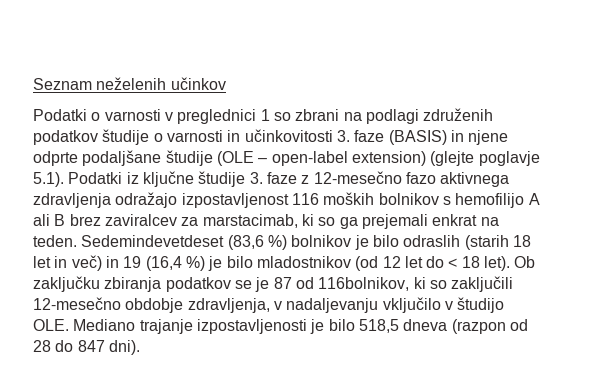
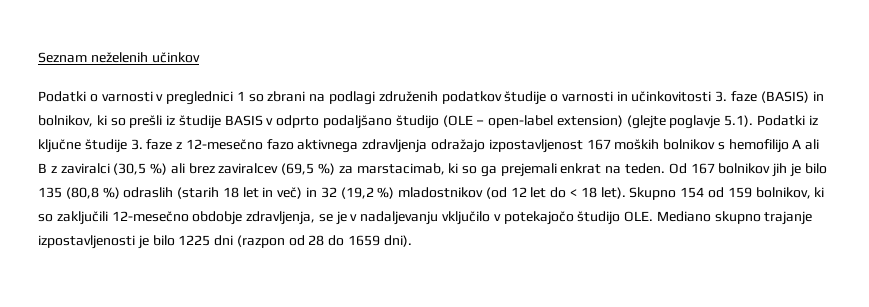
[468,130,509,145] [33,150,213,166] njene odprte podaljšane študije -> [38,115,439,129] bolnikov, ki so prešli iz študije BASIS v odprto podaljšano študijo
[291,193,319,205] 116 -> [586,139,611,150] 167
[69,214,177,226] brez zaviralcev -> [50,163,336,175] z zaviralci (30,5 %) ali brez zaviralcev (69,5 %)
[81,235,399,250] Sedemindevetdeset (83,6 %) bolnikov je bilo -> [668,163,827,177] [38,187,120,199] Od 167 bolnikov jih je bilo 135 (80,8 %)
[123,256,253,271] 19 (16,4 %) je bilo -> [320,187,395,199] 32 (19,2 %)
[514,256,536,268] [33,276,410,292] Ob zaključku zbiranja podatkov se je 87 od 116bolnikov, -> [629,187,811,200] Skupno 154 od 159 bolnikov,
(270, 305) none -> [318,211,347,225] se je
(453, 305) none -> [503,211,574,225] potekajočo
(136, 325) none -> [714,211,761,224] skupno
[358,319,448,333] 518,5 dneva -> [178,235,234,246] 1225 dni
[77,340,105,352] 847 -> [348,235,381,246] 1659

